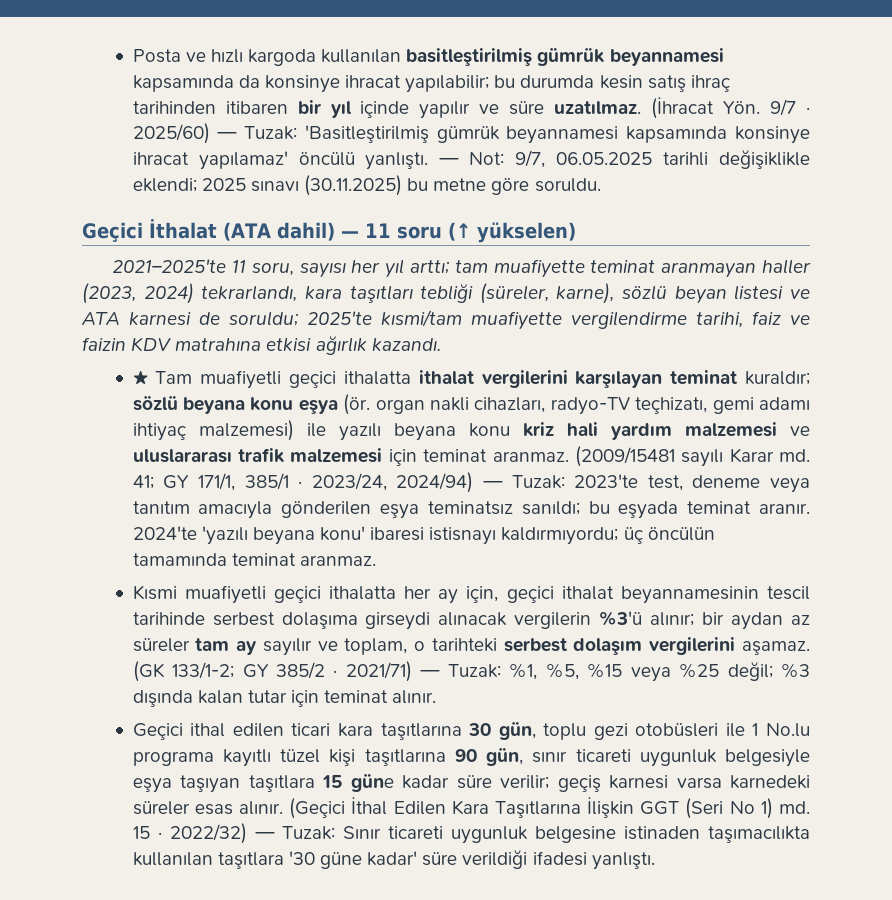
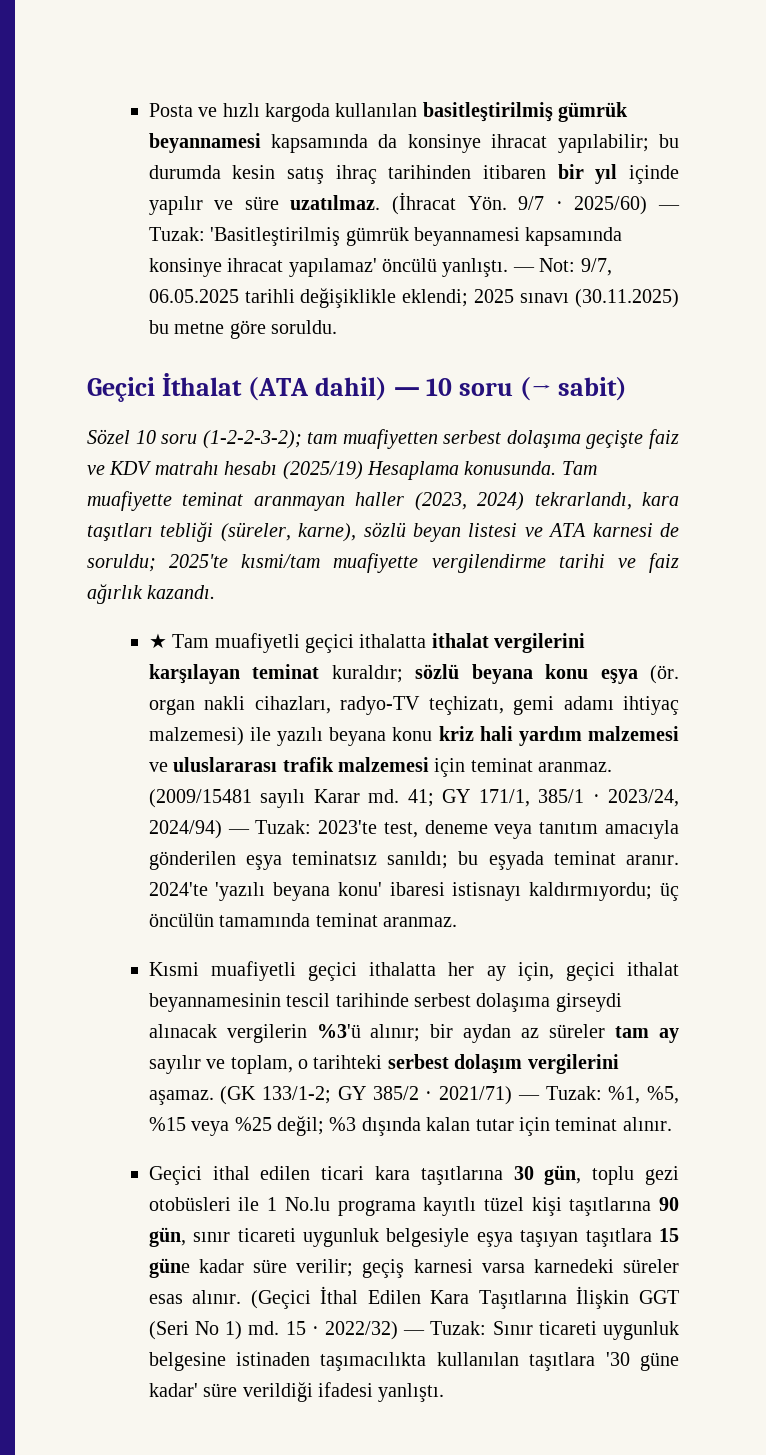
[364,222,576,243] [112,259,488,278] 11 soru (↑ yükselen) // 2021–2025'te 11 soru, sayısı her yıl arttı; tam -> [426,377,628,401] [87,429,679,449] [87,461,597,480] 10 soru (→ sabit) // Sözel 10 soru (1-2-2-3-2); tam muafiyetten serbest dolaşıma geçişte faiz ve KDV matrahı hesabı (2025/19) Hesaplama konusunda. Tam
[696,311,810,328] [82,337,312,351] tarihi, faiz ve faizin KDV matrahına etkisi -> [558,553,679,573] tarihi ve faiz

